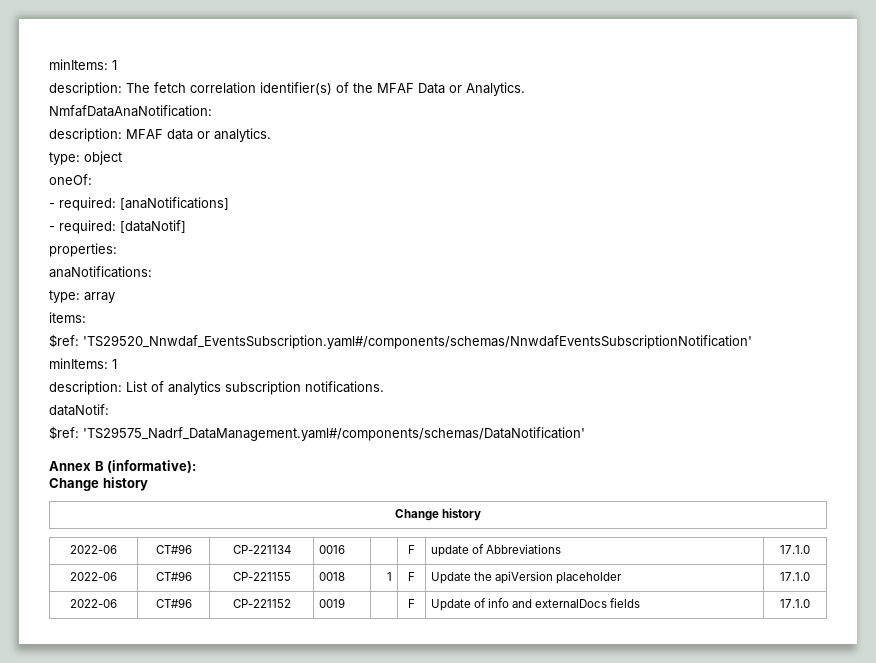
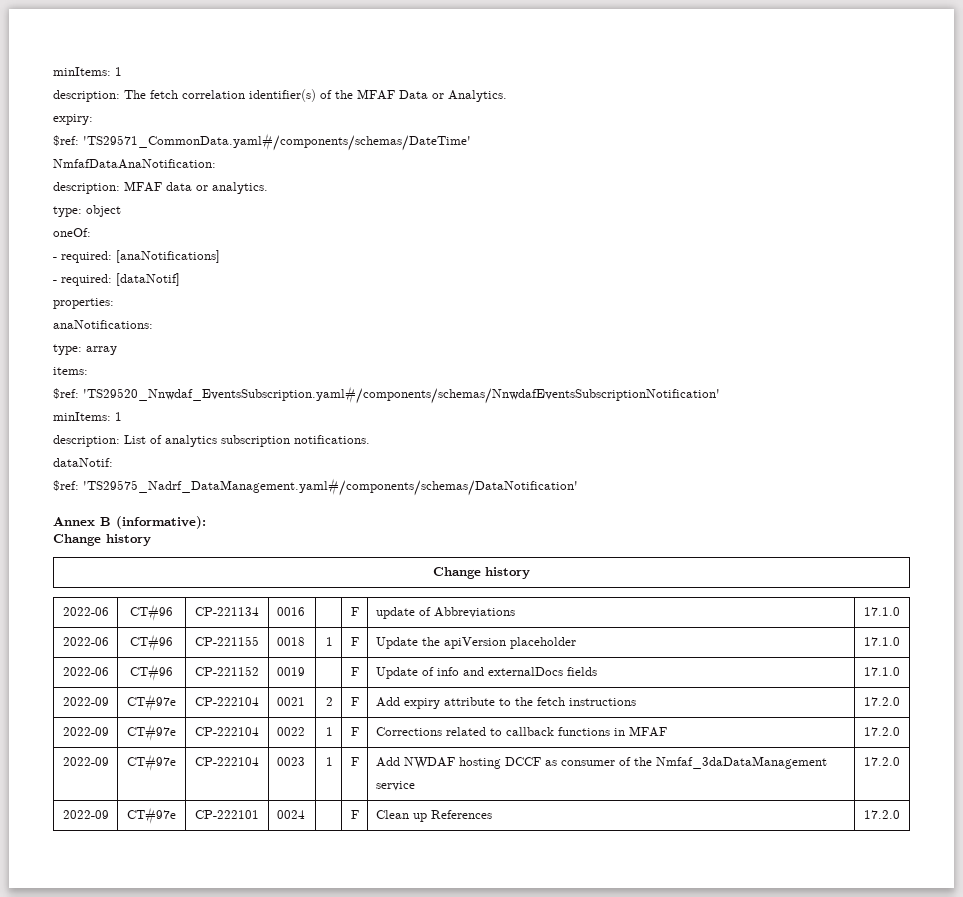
(525, 89) none -> [53,114,93,125] [53,133,471,151] // expiry: // $ref: 'TS29571_CommonData.yaml#/components/schemas/DateTime'
(810, 603) none -> [62,697,109,706] [127,694,176,711] [195,697,259,706] [276,697,305,706] [326,697,334,706] [350,697,359,706] [375,697,636,709] [864,697,900,706] [62,727,109,736] [127,724,176,741] [195,727,259,736] [276,727,305,736] [326,727,334,736] [350,727,359,736] [375,726,667,737] [864,727,900,736] [62,757,109,766] [127,754,176,771] [195,757,259,766] [276,757,305,766] [326,757,334,766] [350,757,359,766] [375,756,827,769] [375,781,415,791] [864,757,900,766] [62,810,109,819] [127,807,176,824] [195,810,259,819] [276,810,305,819] [350,810,359,819] [375,810,492,822] [864,810,900,819] // 2022-09 | CT#97e | CP-222104 | 0021 | 2 | F | Add expiry attribute to the fetch instructions | 17.2.0 // 2022-09 | CT#97e | CP-222104 | 0022 | 1 | F | Corrections related to callback functions in MFAF | 17.2.0 // 2022-09 | CT#97e | CP-222104 | 0023 | 1 | F | Add NWDAF hosting DCCF as consumer of the Nmfaf_3daDataManagement service | 17.2.0 // 2022-09 | CT#97e | CP-222101 | 0024 | | F | Clean up References | 17.2.0

